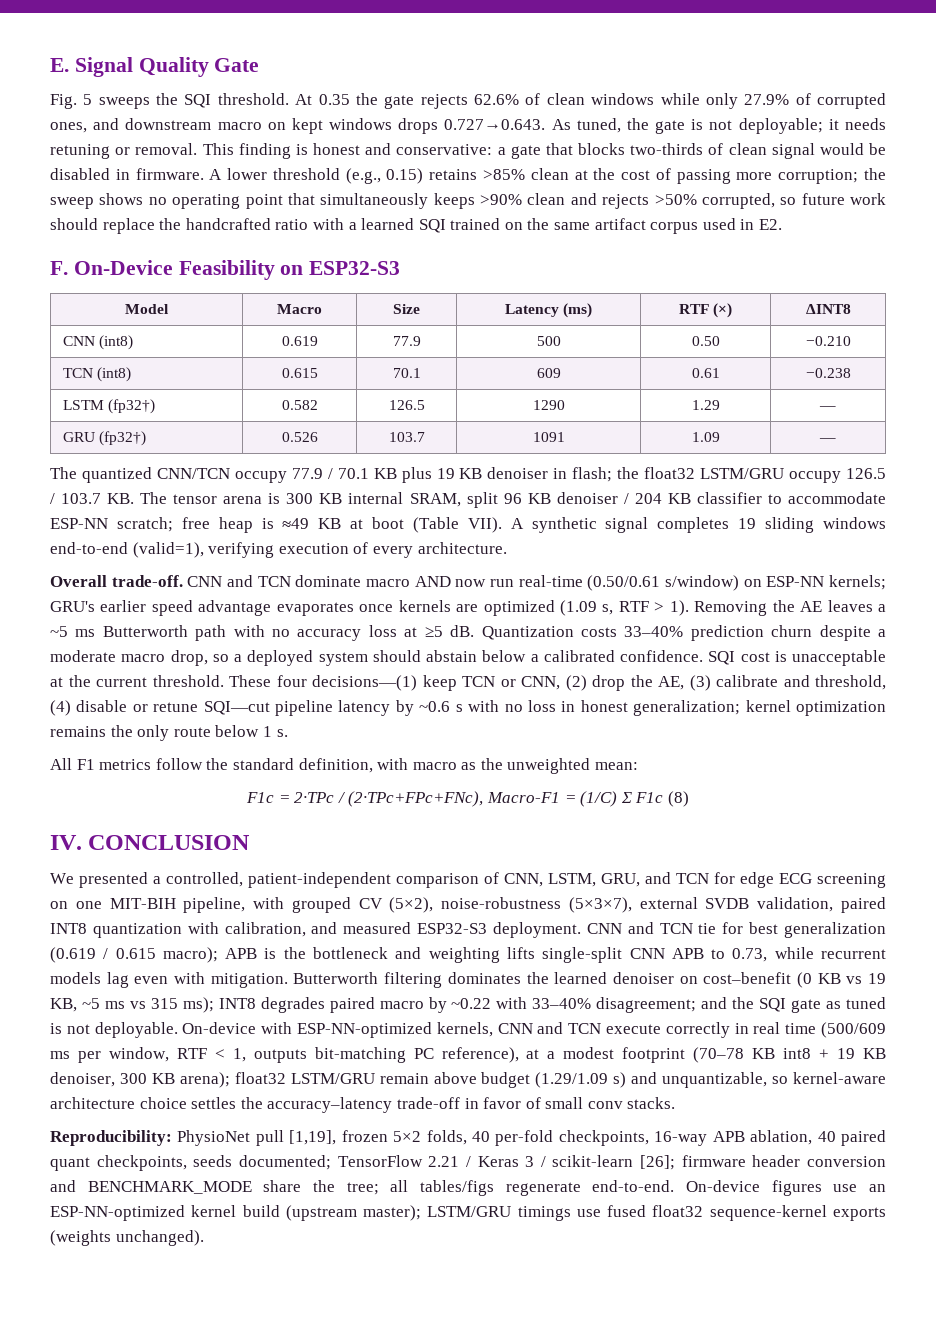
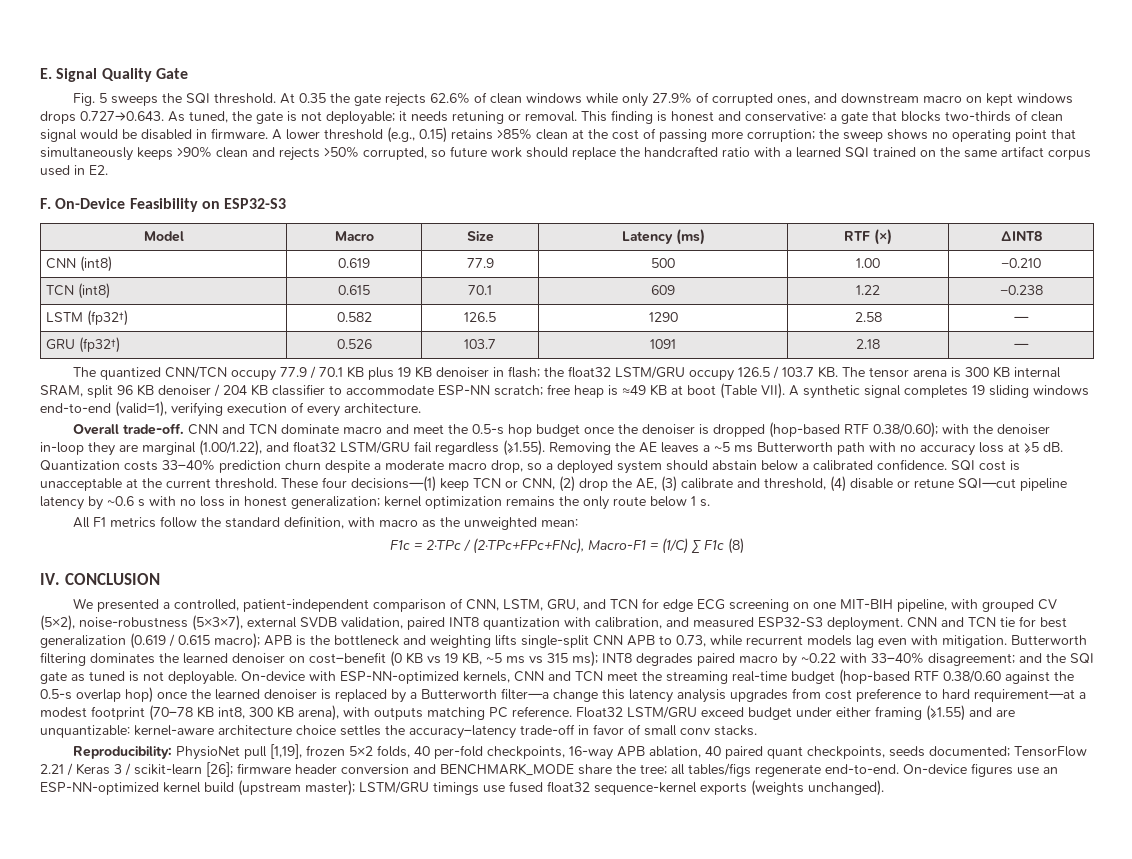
[691,336,720,346] 0.50 -> [856,258,880,268] 1.00
[691,368,720,378] 0.61 -> [856,285,880,295] 1.22
[691,400,720,410] 1.29 -> [854,312,882,322] 2.58
[691,432,720,442] 1.09 -> [856,339,880,349] 2.18
[414,575,886,591] [50,600,689,616] AND now run real-time (0.50/0.61 s/window) on ESP-NN kernels; GRU's earlier speed advantage evaporates once kernels are optimized (1.09 s, RTF > 1). -> [385,422,1050,438] [40,440,545,456] and meet the 0.5-s hop budget once the denoiser is dropped (hop-based RTF 0.38/0.60); with the denoiser in-loop they are marginal (1.00/1.22), and float32 LSTM/GRU fail regardless (≥1.55).
[606,1022,886,1038] [50,1047,540,1063] execute correctly in real time (500/609 ms per window, RTF < 1, outputs bit-matching PC reference), at -> [607,669,1074,685] [40,687,1075,703] meet the streaming real-time budget (hop-based RTF 0.38/0.60 against the 0.5-s overlap hop) once the learned denoiser is replaced by a Butterworth filter—a change this latency analysis upgrades from cost preference to hard requirement—at
[783,1048,886,1059] [50,1072,789,1088] int8 + 19 KB denoiser, 300 KB arena); float32 LSTM/GRU remain above budget (1.29/1.09 s) and unquantizable, so -> [218,705,1015,721] [40,725,130,738] int8, 300 KB arena), with outputs matching PC reference. Float32 LSTM/GRU exceed budget under either framing (≥1.55) and are unquantizable:

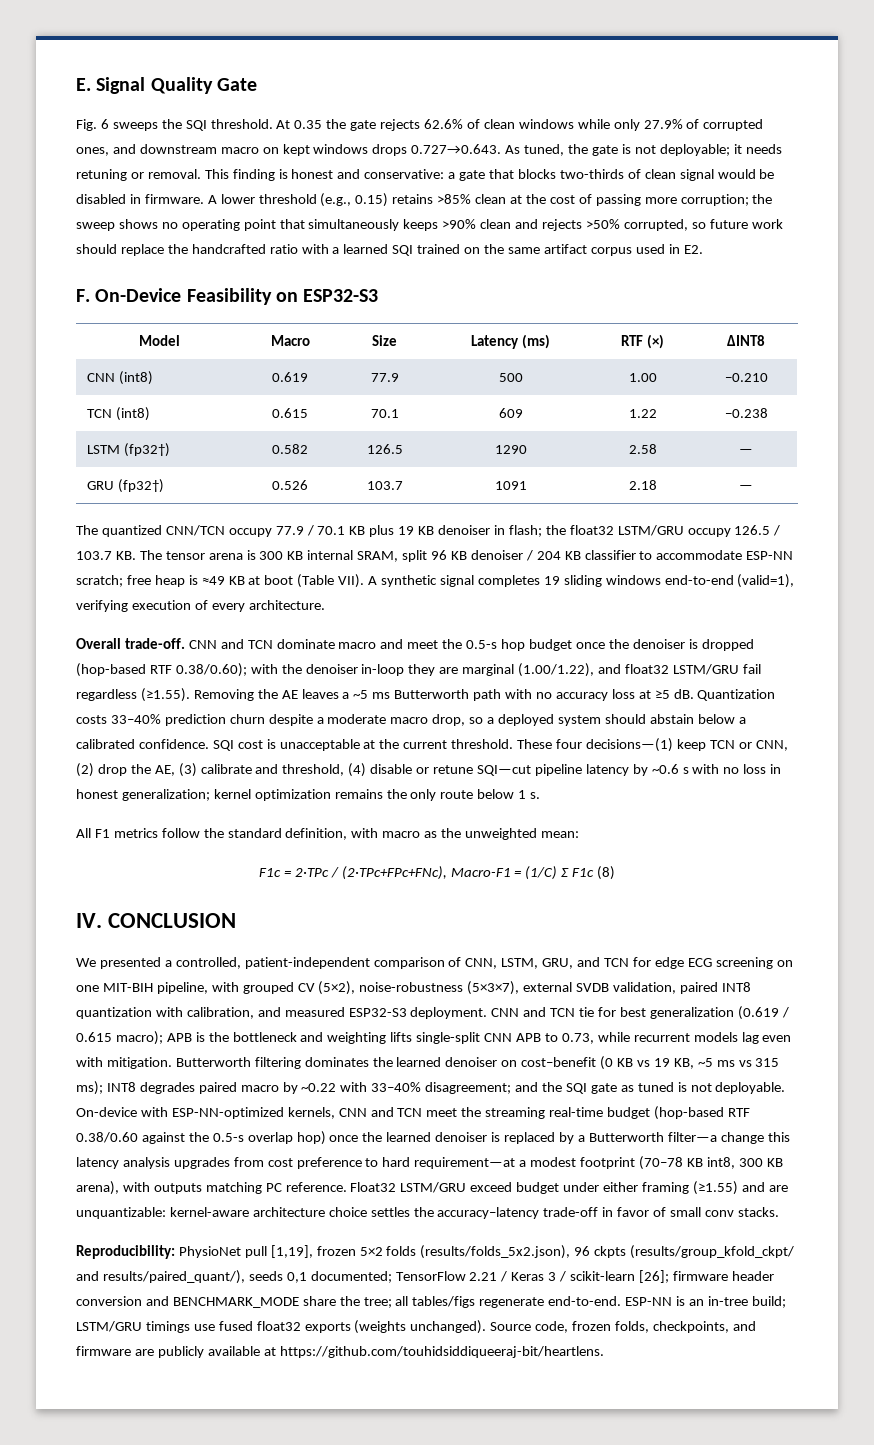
[98,93,107,103] 5 -> [100,119,109,129] 6
[376,745,925,760] folds, 40 per-fold checkpoints, 16-way APB ablation, 40 paired quant checkpoints, seeds -> [386,1245,795,1259] [76,1270,307,1284] folds (results/folds_5x2.json), 96 ckpts (results/group_kfold_ckpt/ and results/paired_quant/), seeds 0,1
[903,763,1058,777] [40,780,355,796] On-device figures use an ESP-NN-optimized kernel build (upstream master); -> [625,1296,786,1308] ESP-NN is an in-tree build;
[594,782,697,795] sequence-kernel -> (301, 1326) none
(884, 788) none -> [490,1321,756,1333] [76,1346,604,1358] Source code, frozen folds, checkpoints, and firmware are publicly available at https://github.com/touhidsiddiqueeraj-bit/heartlens.

